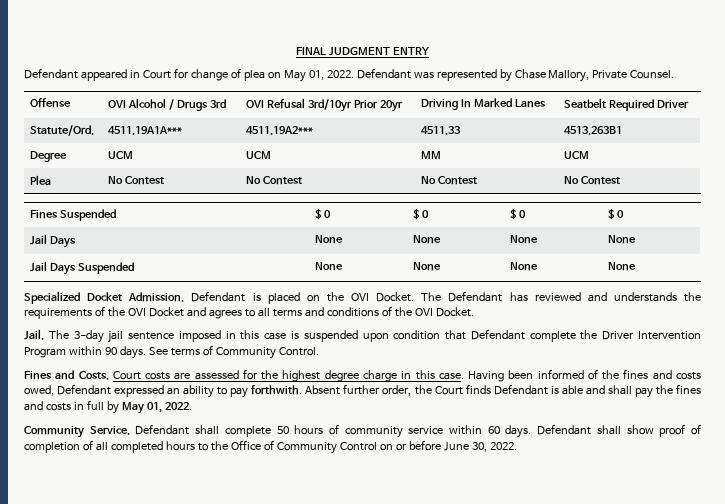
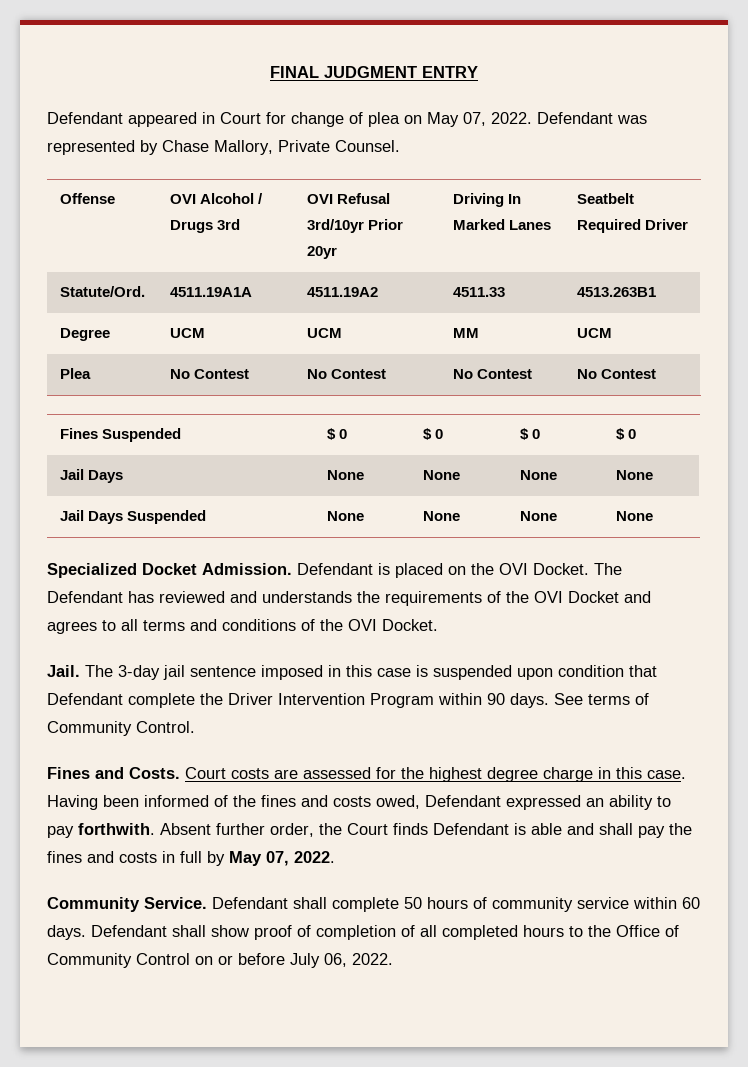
[308,70,324,80] 01, -> [463,112,486,126] 07,
[108,126,183,135] [246,126,314,135] 4511.19A1A*** | 4511.19A2*** -> [169,287,252,297] [306,287,378,297] 4511.19A1A | 4511.19A2
[146,402,162,413] 01, -> [266,851,289,866] 07,
[443,442,487,452] June 30, -> [290,953,347,968] July 06,

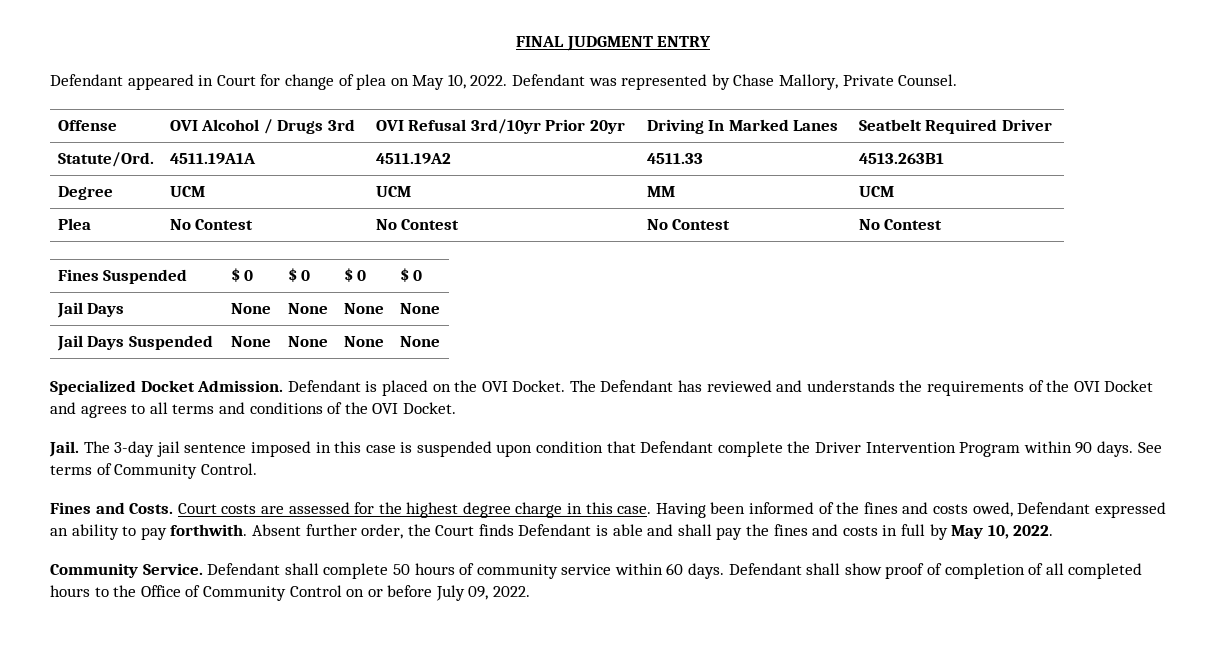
[463,112,486,126] 07, -> [447,74,466,89] 10,
[266,851,289,866] 07, -> [987,525,1009,539] 10,
[324,953,347,967] 06, -> [468,586,489,600] 09,

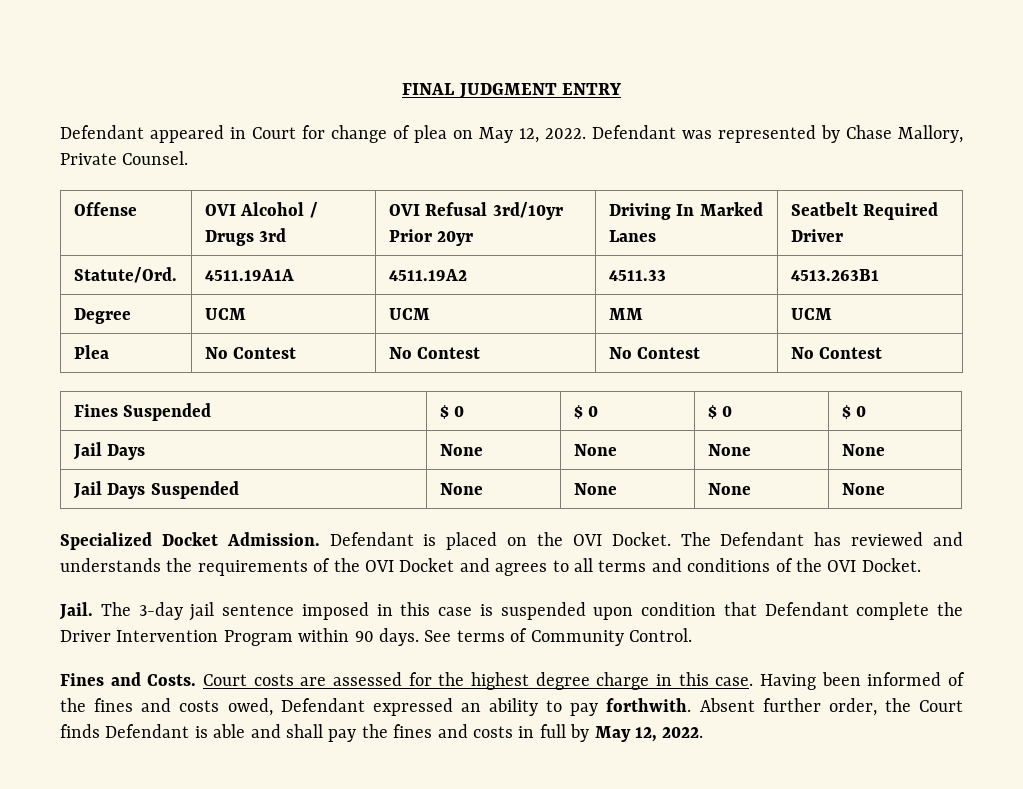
[447,74,466,89] 10, -> [519,128,539,143] 12,
[987,525,1054,539] [50,563,1143,579] [50,585,531,601] 10, 2022. // Community Service. Defendant shall complete 50 hours of community service within 60 days. Defendant shall show proof of completion of all completed hours to the Office of Community Control on or before July 09, 2022. -> [634,727,704,742] 12, 2022.

